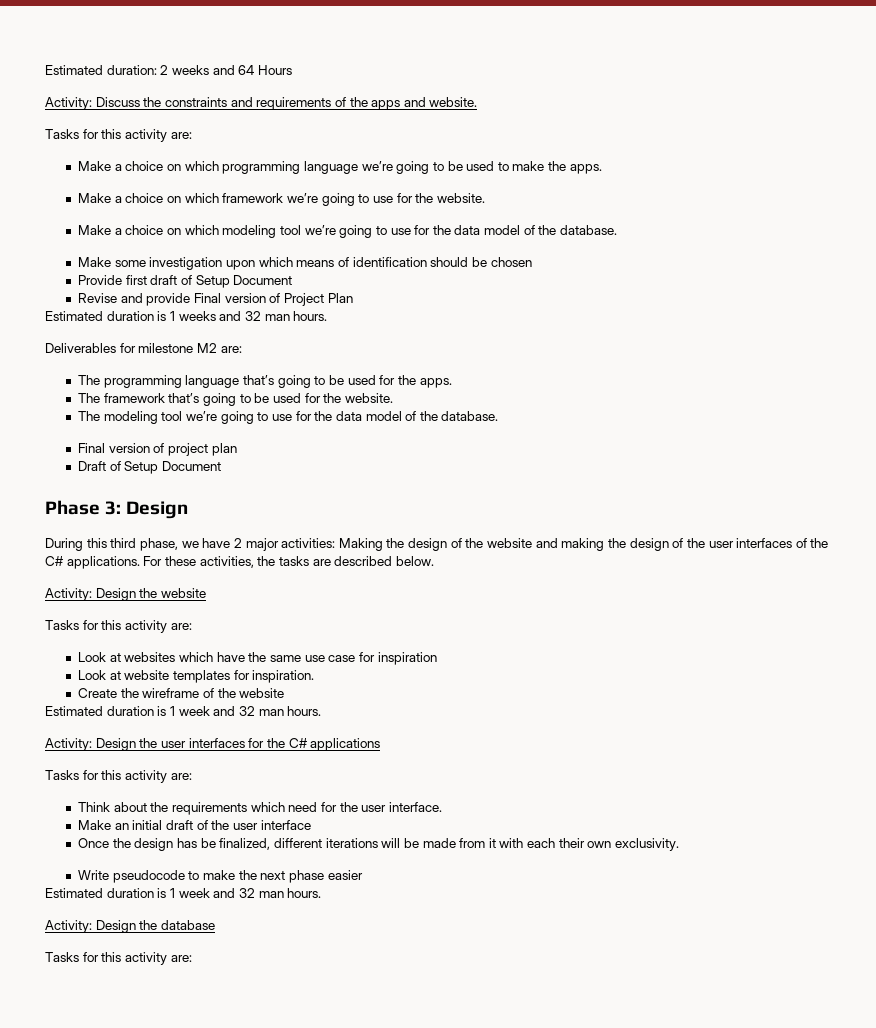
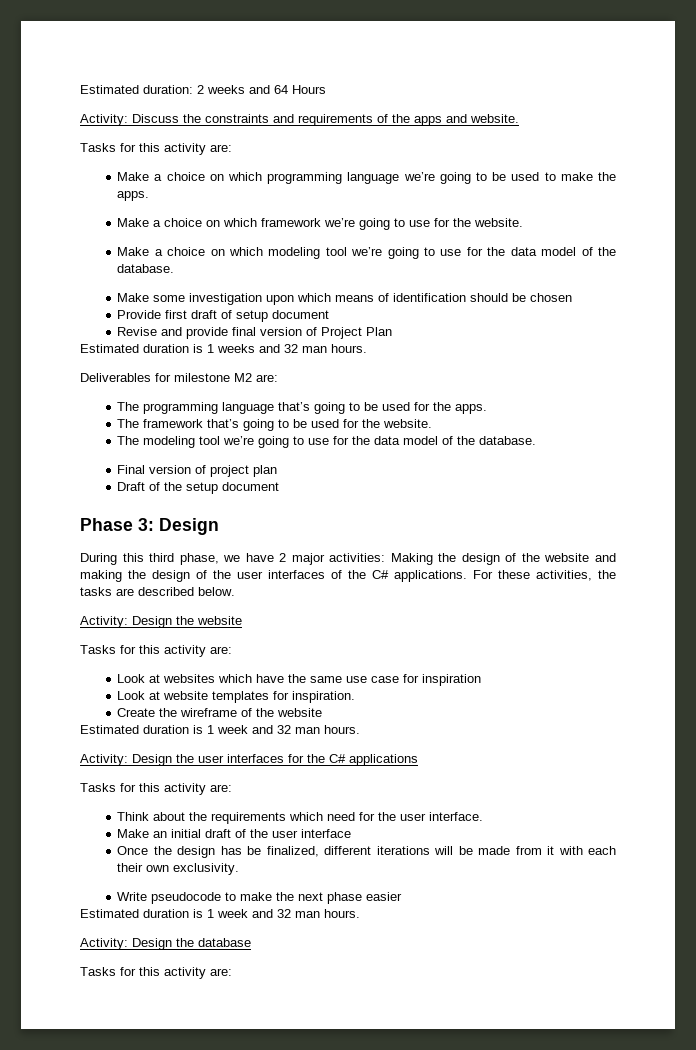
[195,275,293,288] Setup Document -> [236,310,330,322] setup document
[194,293,222,303] Final -> [232,327,257,336] final
[124,461,222,474] Setup Document -> [164,482,280,494] the setup document

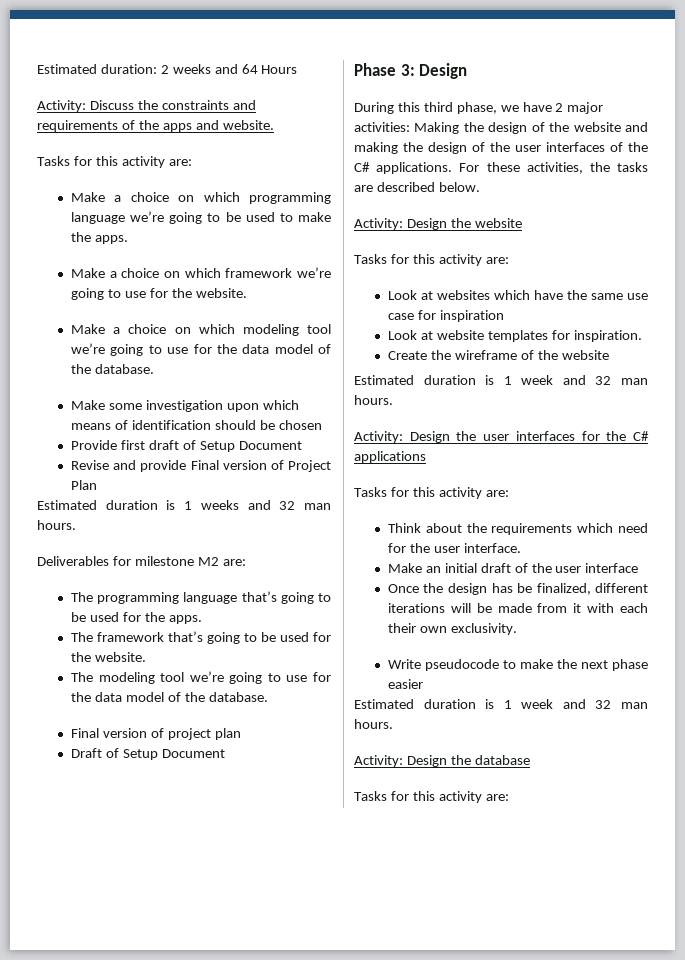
[236,310,330,322] setup document -> [199,441,302,452] Setup Document
[232,327,257,336] final -> [190,460,219,470] Final
[164,482,280,494] the setup document -> [122,749,225,760] Setup Document

